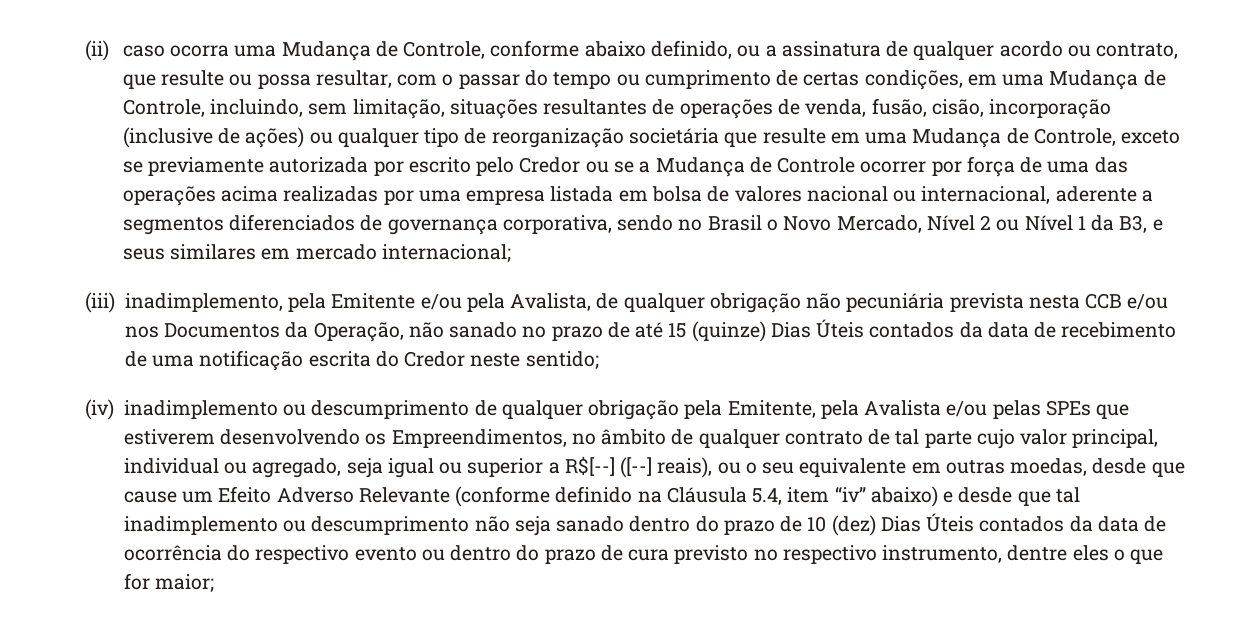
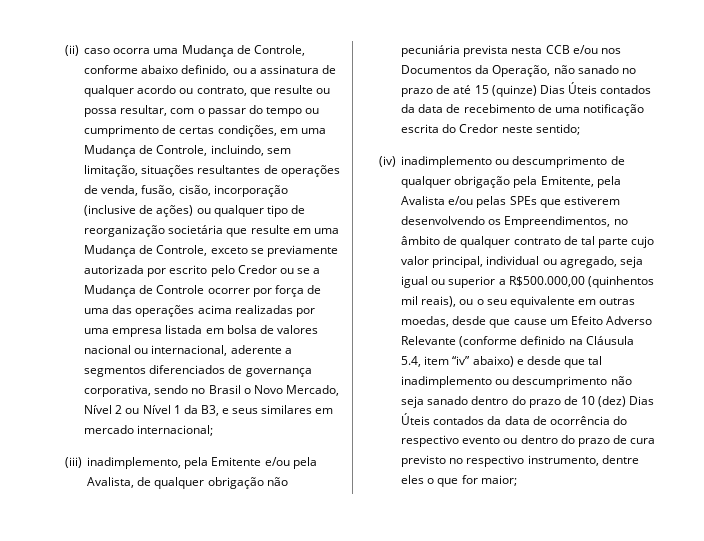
[564,456,653,478] R$[--] ([--] -> [508,276,654,288] [401,296,419,305] R$500.000,00 (quinhentos mil

